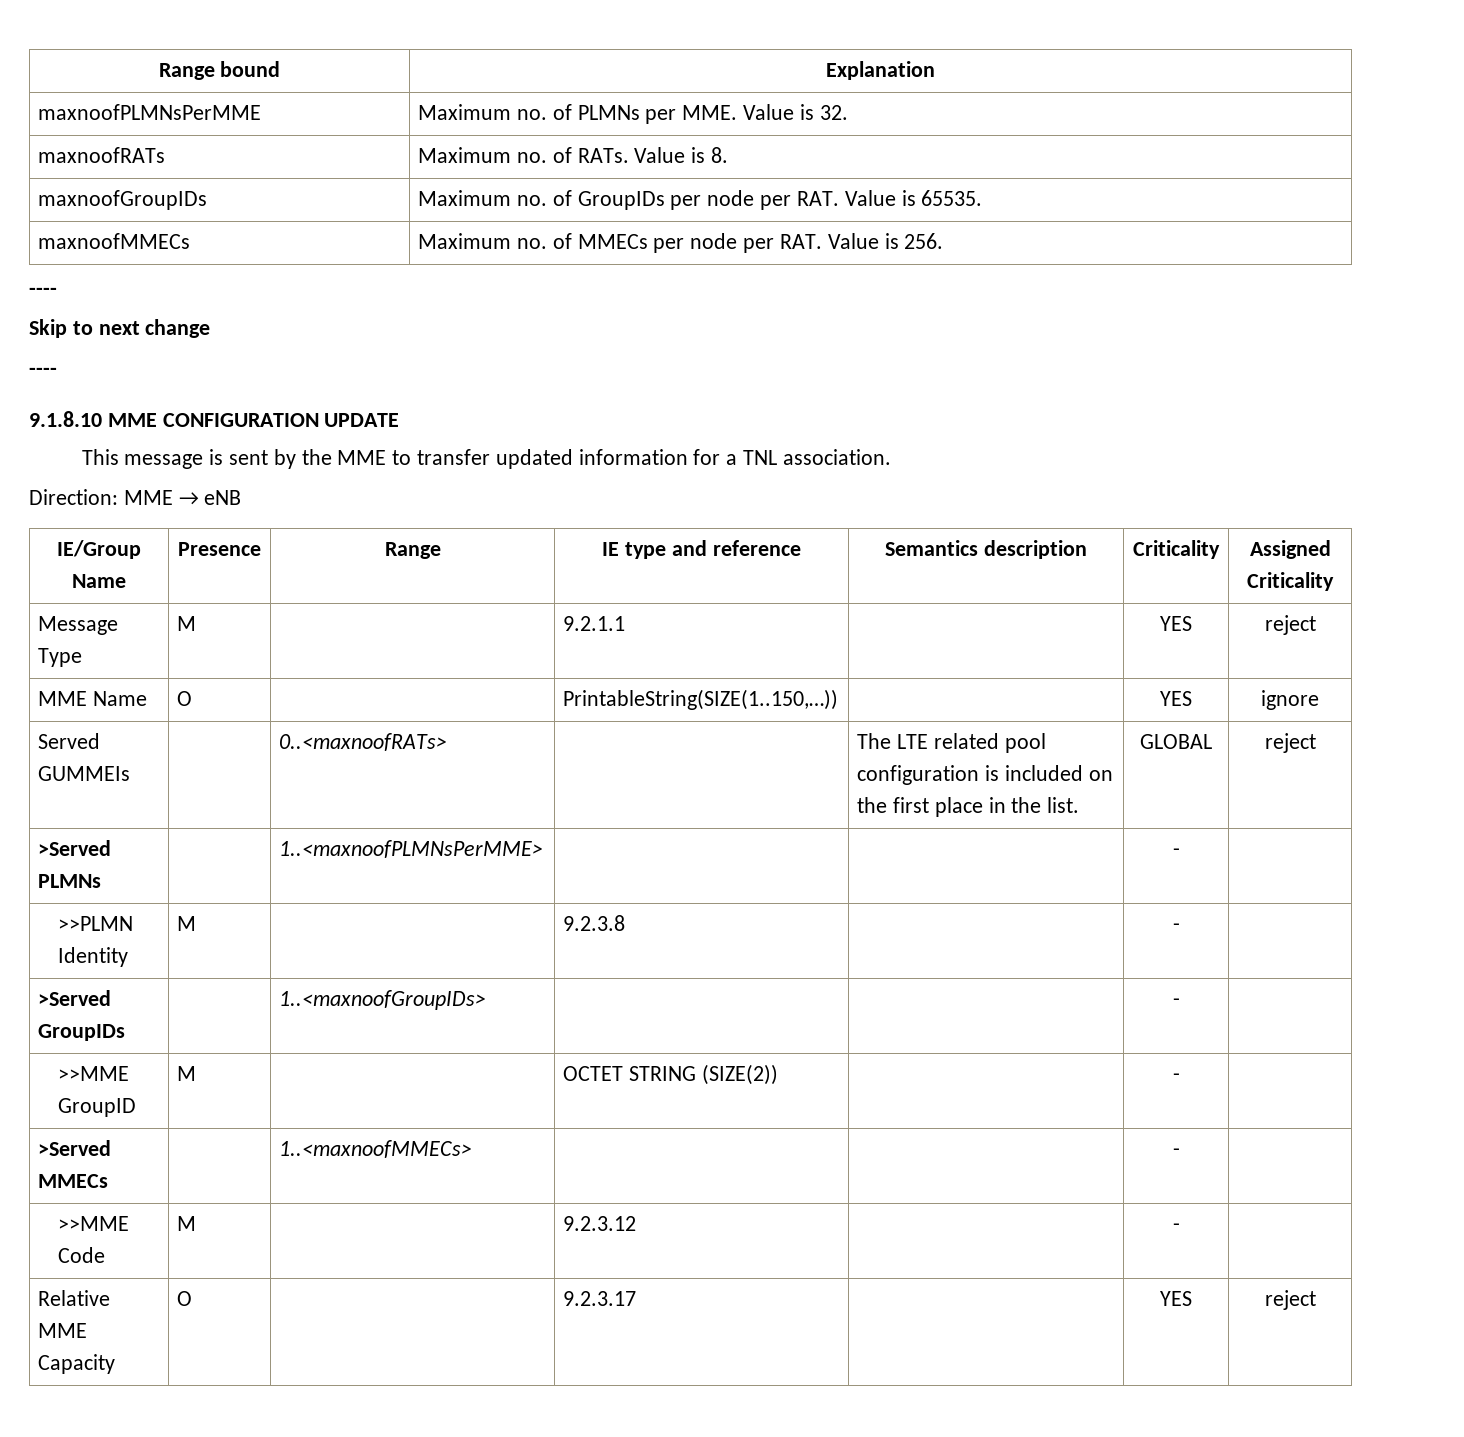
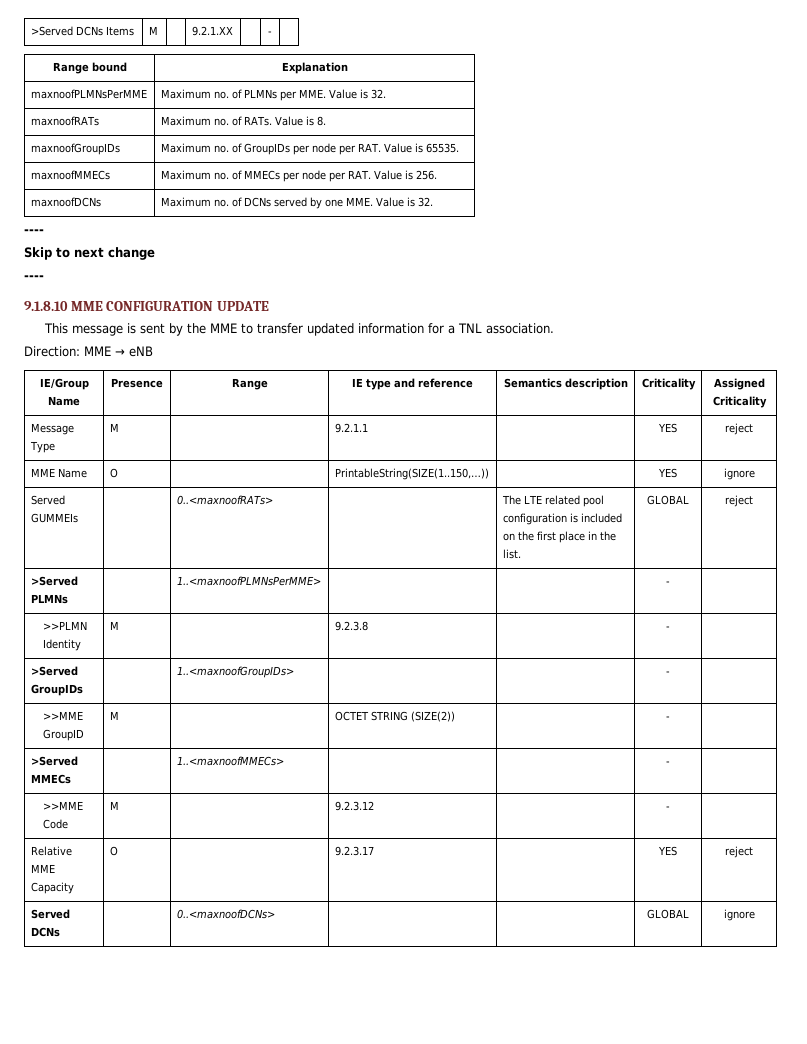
(158, 71) none -> [30,26,134,36] [148,26,158,35] [191,26,233,36] [268,31,272,35] >Served DCNs Items | M | | 9.2.1.XX | | - | //
(944, 241) none -> [30,197,101,207] [160,197,433,209] // maxnoofDCNs | Maximum no. of DCNs served by one MME. Value is 32.
(1316, 1300) none -> [30,909,70,919] [30,927,60,937] [176,909,275,919] [647,909,689,919] [723,909,755,921] // Served DCNs | | 0..<maxnoofDCNs> | | | GLOBAL | ignore

